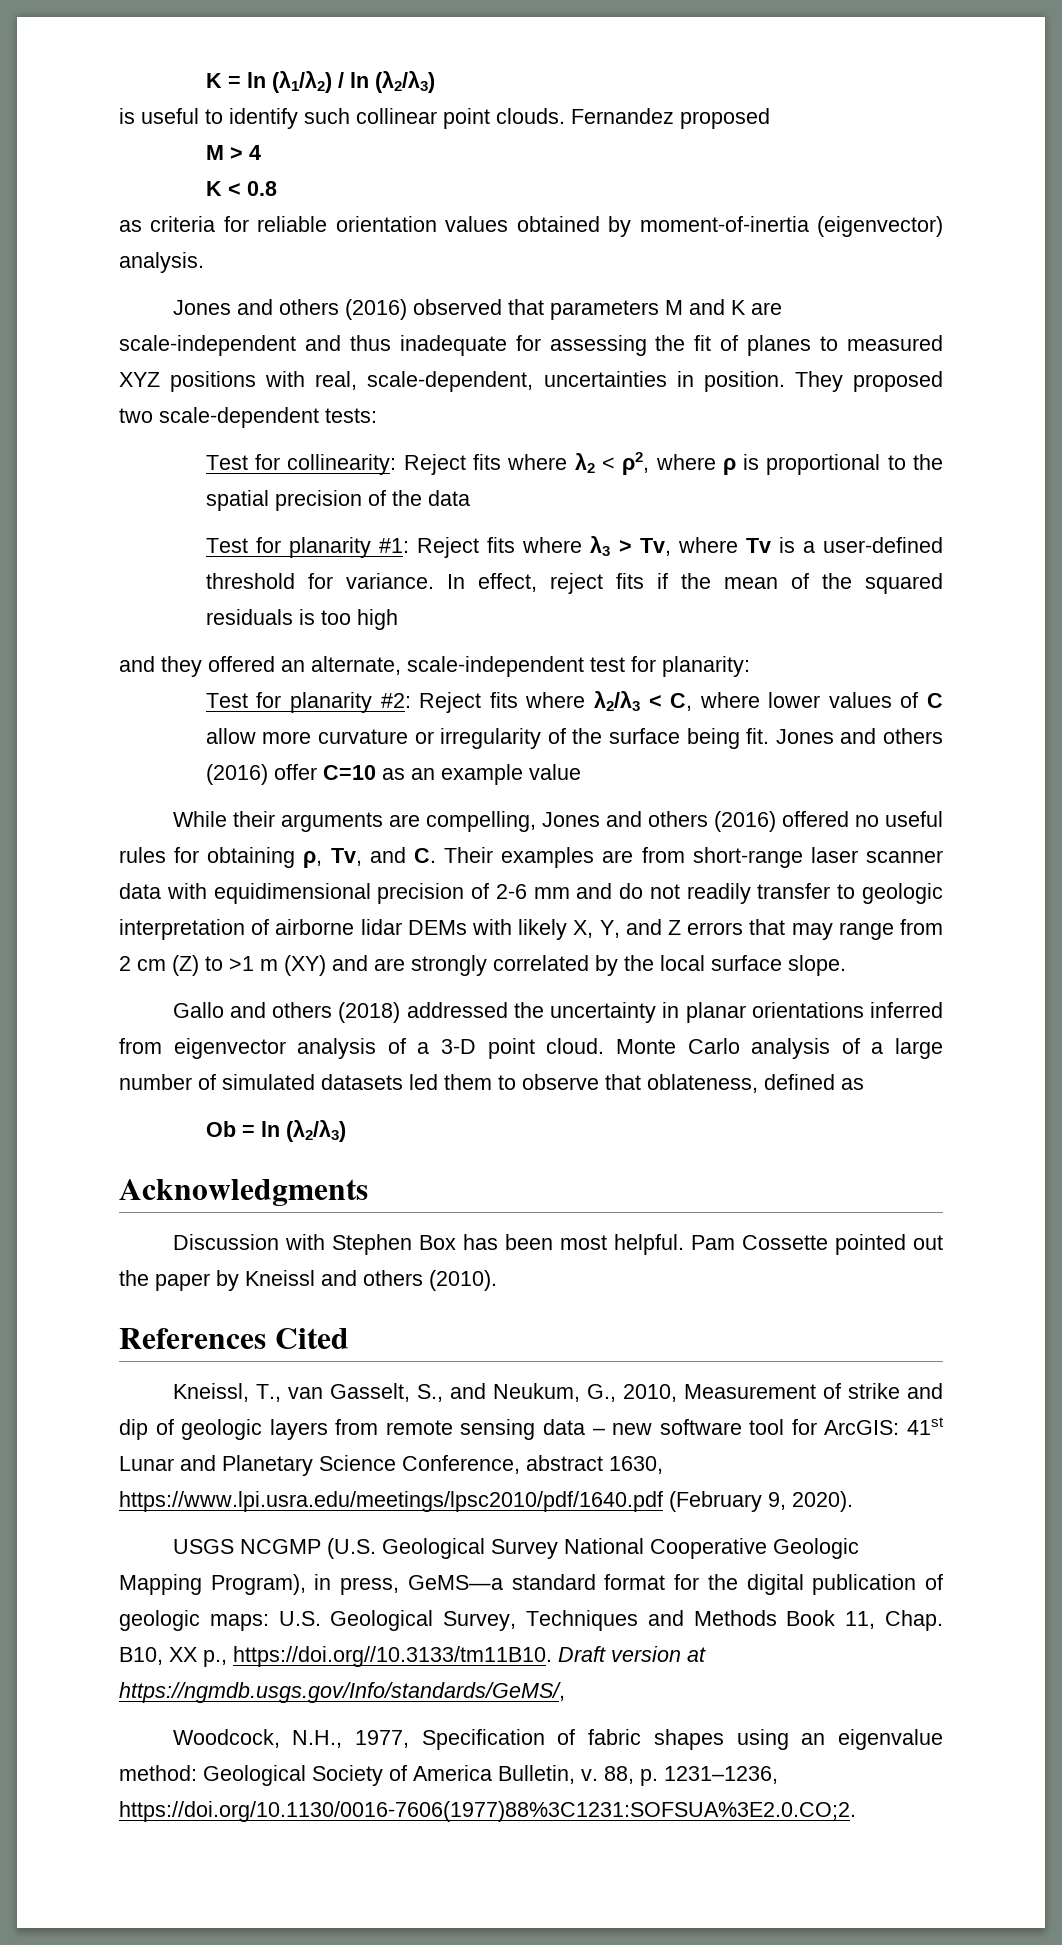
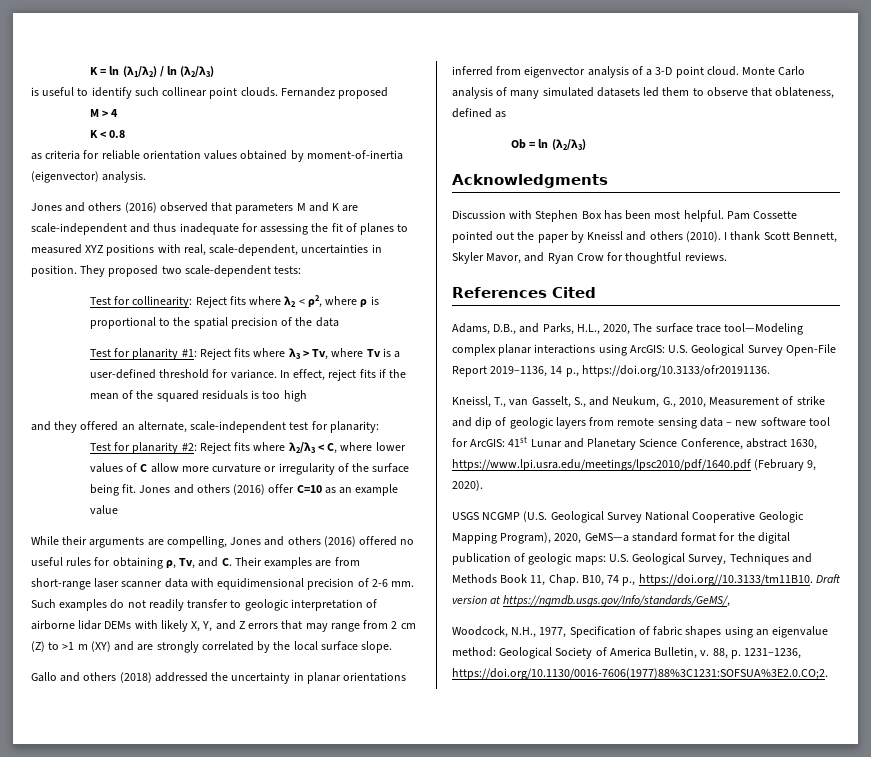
[533,883,613,899] mm and -> [391,581,415,587] [31,599,108,611] mm. Such examples
[871,1038,944,1059] [119,1074,216,1090] a large number of -> [510,90,540,99] many
[119,1328,349,1349] // References Cited -> [724,231,837,243] [452,252,727,264] [452,287,596,298] [452,323,804,335] [452,344,836,356] [452,365,770,377] I thank Scott Bennett, Skyler Mavor, and Ryan Crow for thoughtful reviews. // References Cited // Adams, D.B., and Parks, H.L., 2020, The surface trace tool—Modeling complex planar interactions using ArcGIS: U.S. Geological Survey Open-File Report 2019–1136, 14 p., https://doi.org/10.3133/ofr20191136.
[314,1574,400,1595] in press, -> [554,533,582,544] 2020,
[169,1647,197,1662] XX -> [607,575,620,583] 74

